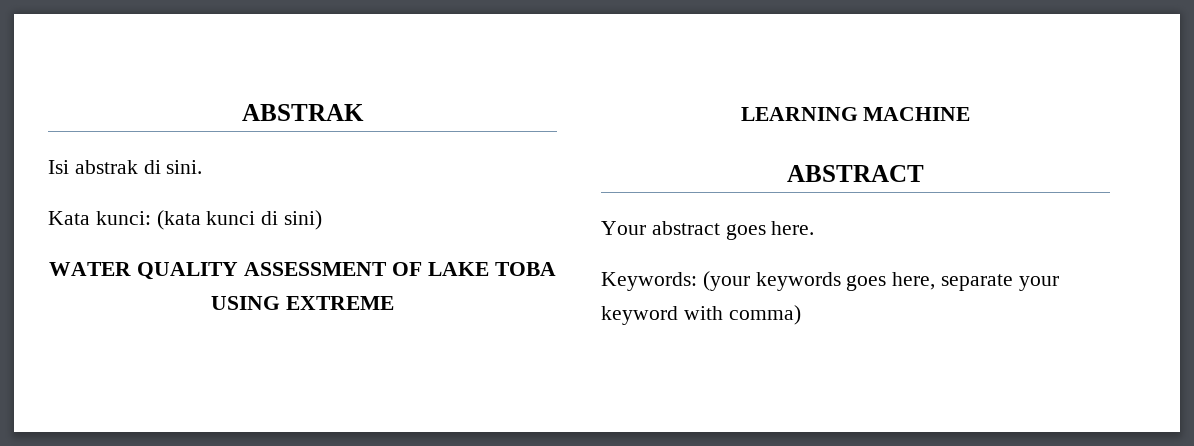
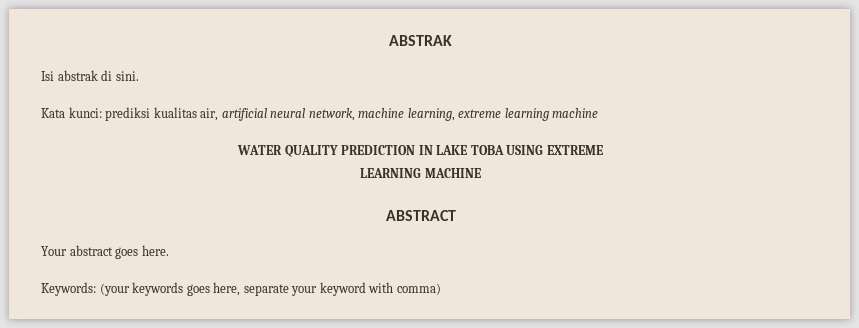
[156,210,323,230] (kata kunci di sini) -> [105,107,599,121] prediksi kualitas air, artificial neural network, machine learning, extreme learning machine
[244,262,422,276] ASSESSMENT OF -> [341,145,433,155] PREDICTION IN

